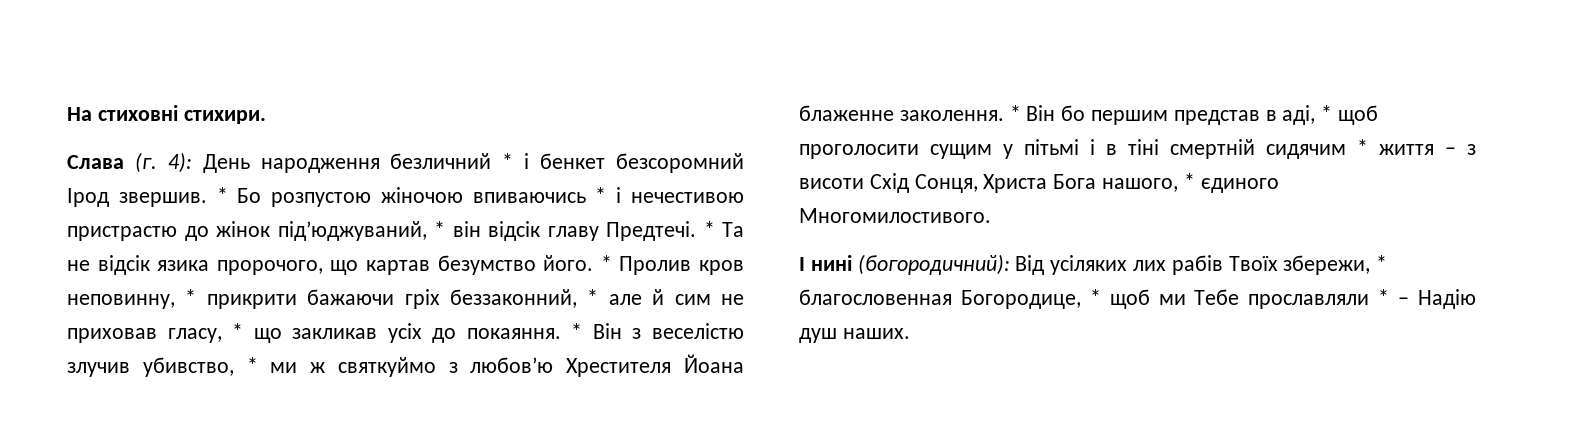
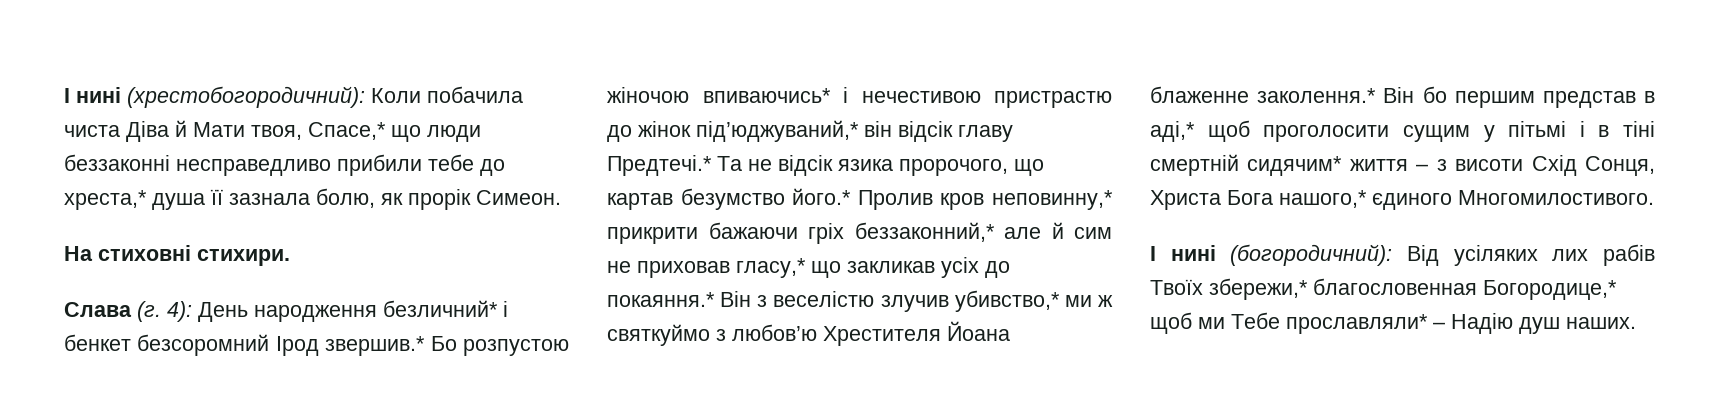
(67, 114) none -> [64,86,523,108] [64,120,481,142] [64,154,505,176] [64,188,561,210] І нині (хрестобогородичний): Коли побачила чиста Діва й Мати твоя, Спасе,* що люди беззаконні несправедливо прибили тебе до хреста,* душа її зазнала болю, як прорік Симеон. //
[390,153,514,169] безличний * -> [383,300,498,317] безличний*
[118,187,228,207] звершив. * -> [325,336,426,356] звершив.*
[472,187,607,203] впиваючись * -> [702,88,831,103] впиваючись*
[277,221,445,241] під’юджуваний, * -> [696,120,859,142] під’юджуваний,*
[606,221,715,241] Предтечі. * -> [607,155,712,176] Предтечі.*
[543,255,745,275] [67,289,197,309] його. * Пролив кров неповинну, * -> [792,188,1113,210] його.* Пролив кров неповинну,*
[449,289,599,308] беззаконний, * -> [854,222,995,242] беззаконний,*
[167,323,244,343] гласу, * -> [736,258,806,278] гласу,*
[466,323,583,339] покаяння. * -> [607,292,715,307] покаяння.*
[142,357,258,377] убивство, * -> [954,290,1060,312] убивство,*
[899,105,1021,121] заколення. * -> [1257,88,1377,103] заколення.*
[1282,105,1333,125] аді, * -> [1150,121,1195,142] аді,*
[1266,139,1368,159] сидячим * -> [1247,156,1343,176] сидячим*
[1102,173,1195,192] нашого, * -> [1279,190,1367,208] нашого,*
[1283,255,1388,275] [799,289,1101,309] збережи, * благословенная Богородице, * -> [1209,278,1617,300] збережи,* благословенная Богородице,*
[1248,289,1390,309] прославляли * -> [1286,314,1428,334] прославляли*

